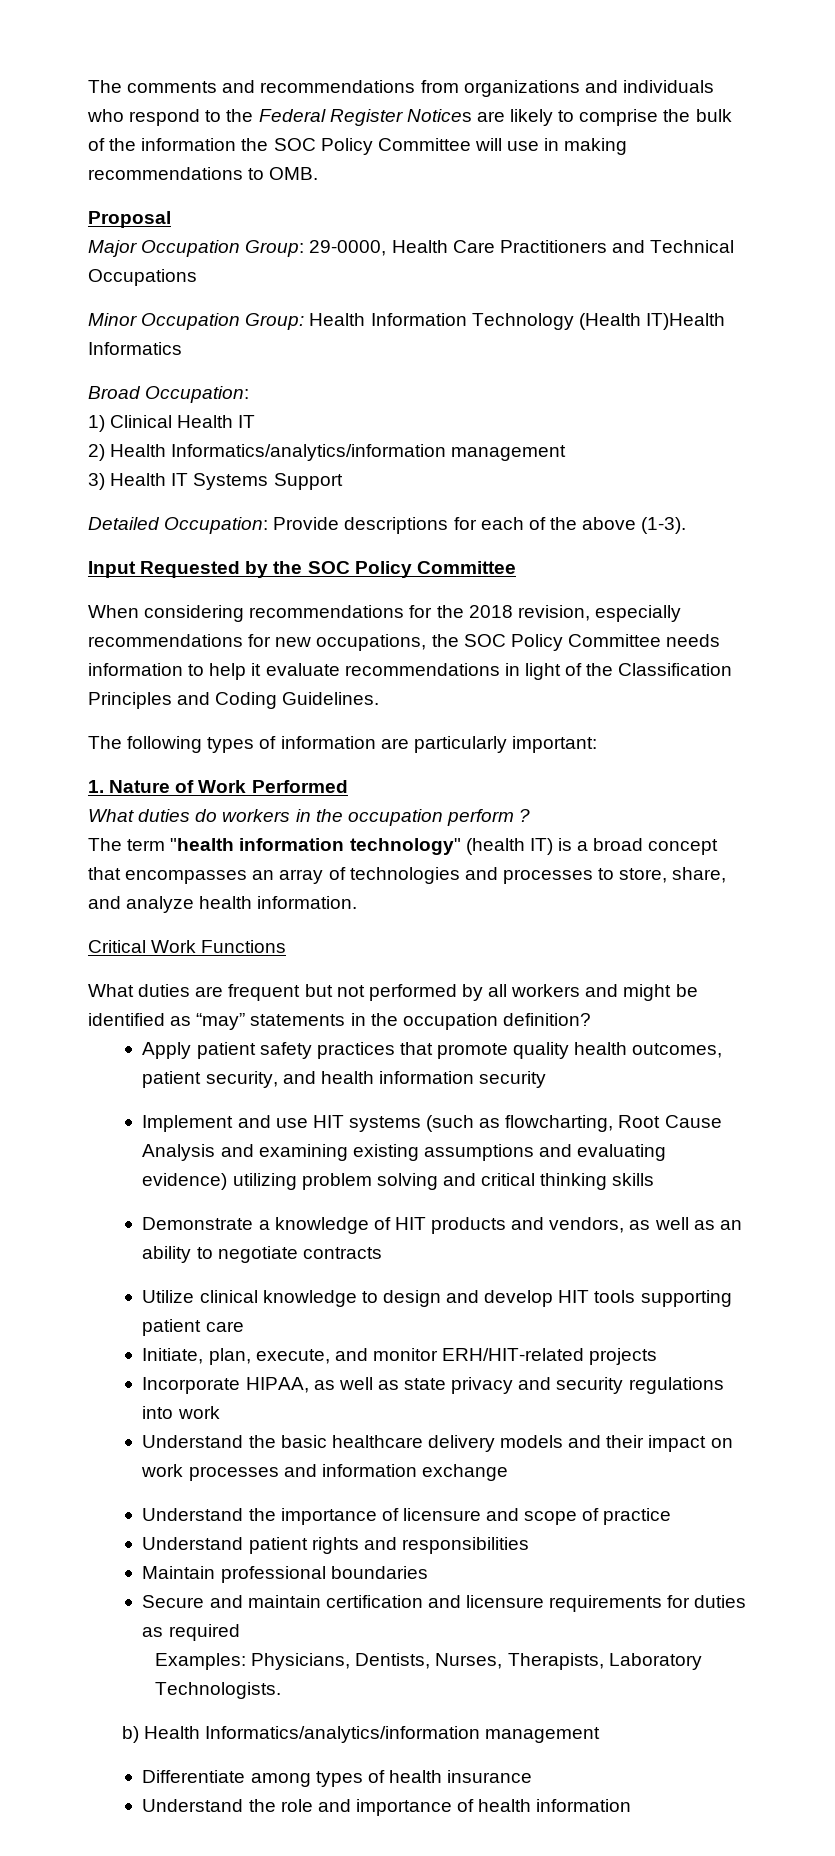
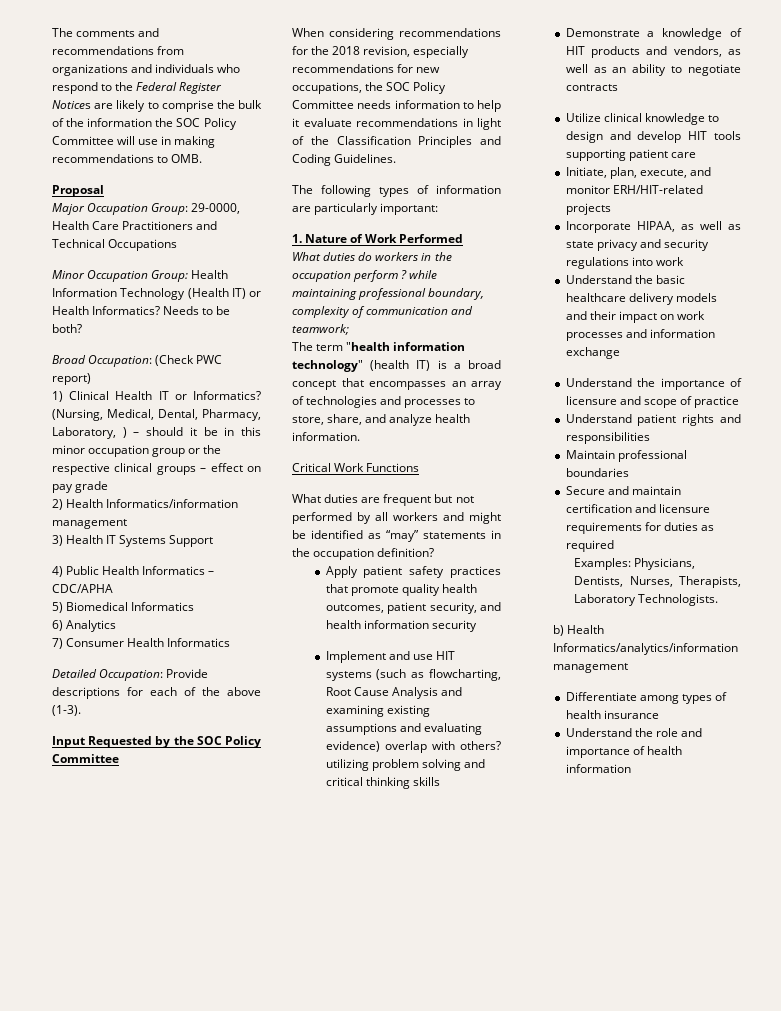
[645,313,725,330] [88,342,182,355] IT)Health Informatics -> [231,288,261,299] [52,306,231,315] [52,324,82,333] IT) or Health Informatics? Needs to be both?
(250, 394) none -> [155,355,223,366] [52,373,91,385] (Check PWC report)
(256, 421) none -> [174,391,261,400] [52,409,261,421] [52,427,261,439] [52,445,222,457] [52,463,261,475] [52,481,109,493] or Informatics? (Nursing, Medical, Dental, Pharmacy, Laboratory, ) – should it be in this minor occupation group or the respective clinical groups – effect on pay grade
[171,444,447,461] Informatics/analytics/information -> [106,499,239,508] Informatics/information
(343, 481) none -> [52,566,215,577] [52,584,113,593] [52,602,195,613] [52,620,117,632] [52,638,231,649] // 4) Public Health Informatics – CDC/APHA // 5) Biomedical Informatics // 6) Analytics // 7) Consumer Health Informatics
(531, 815) none -> [409,270,438,279] [292,288,485,300] [292,306,474,318] [292,324,349,335] while maintaining professional boundary, complexity of communication and teamwork;
(228, 1181) none -> [384,741,501,753] overlap with others?

